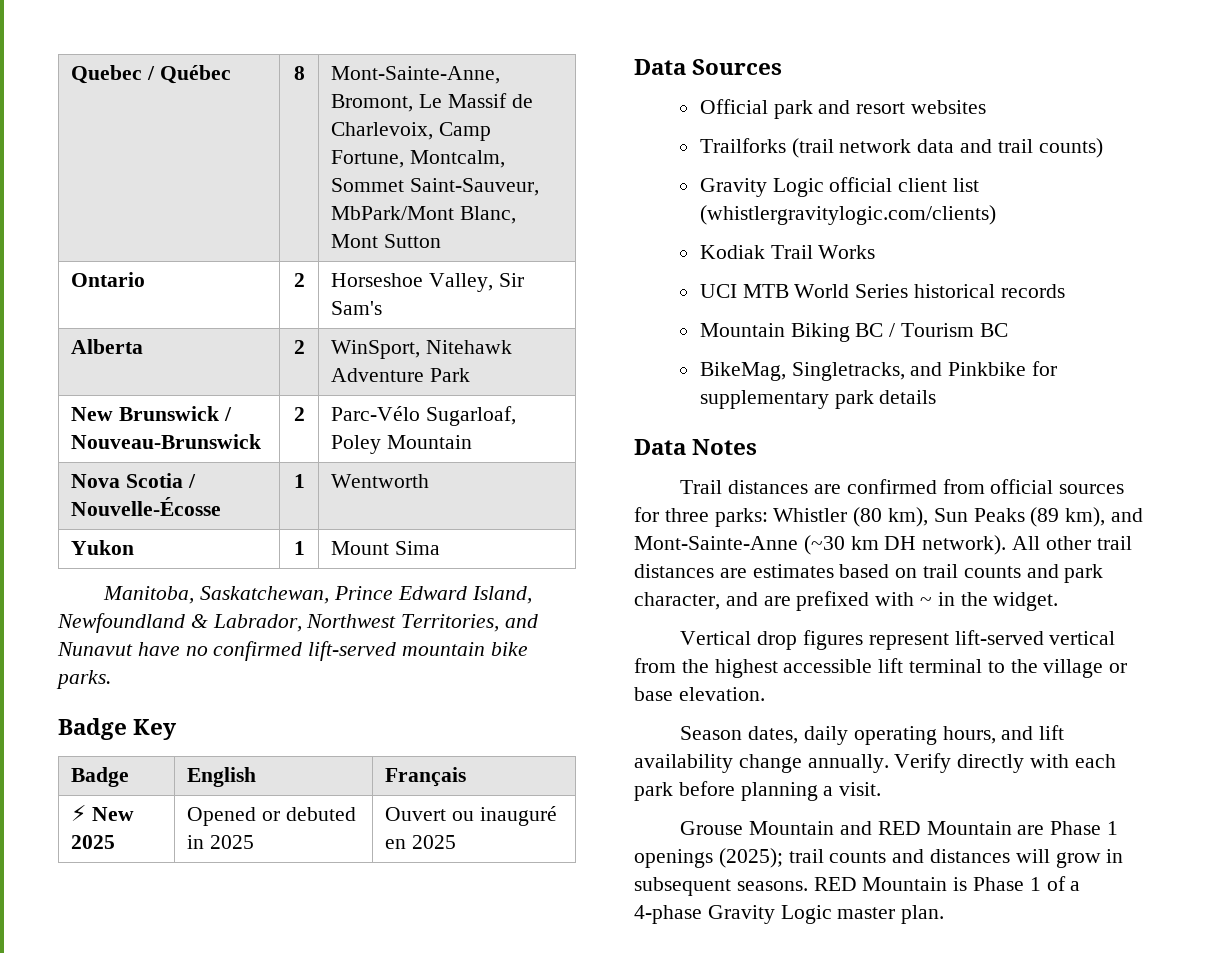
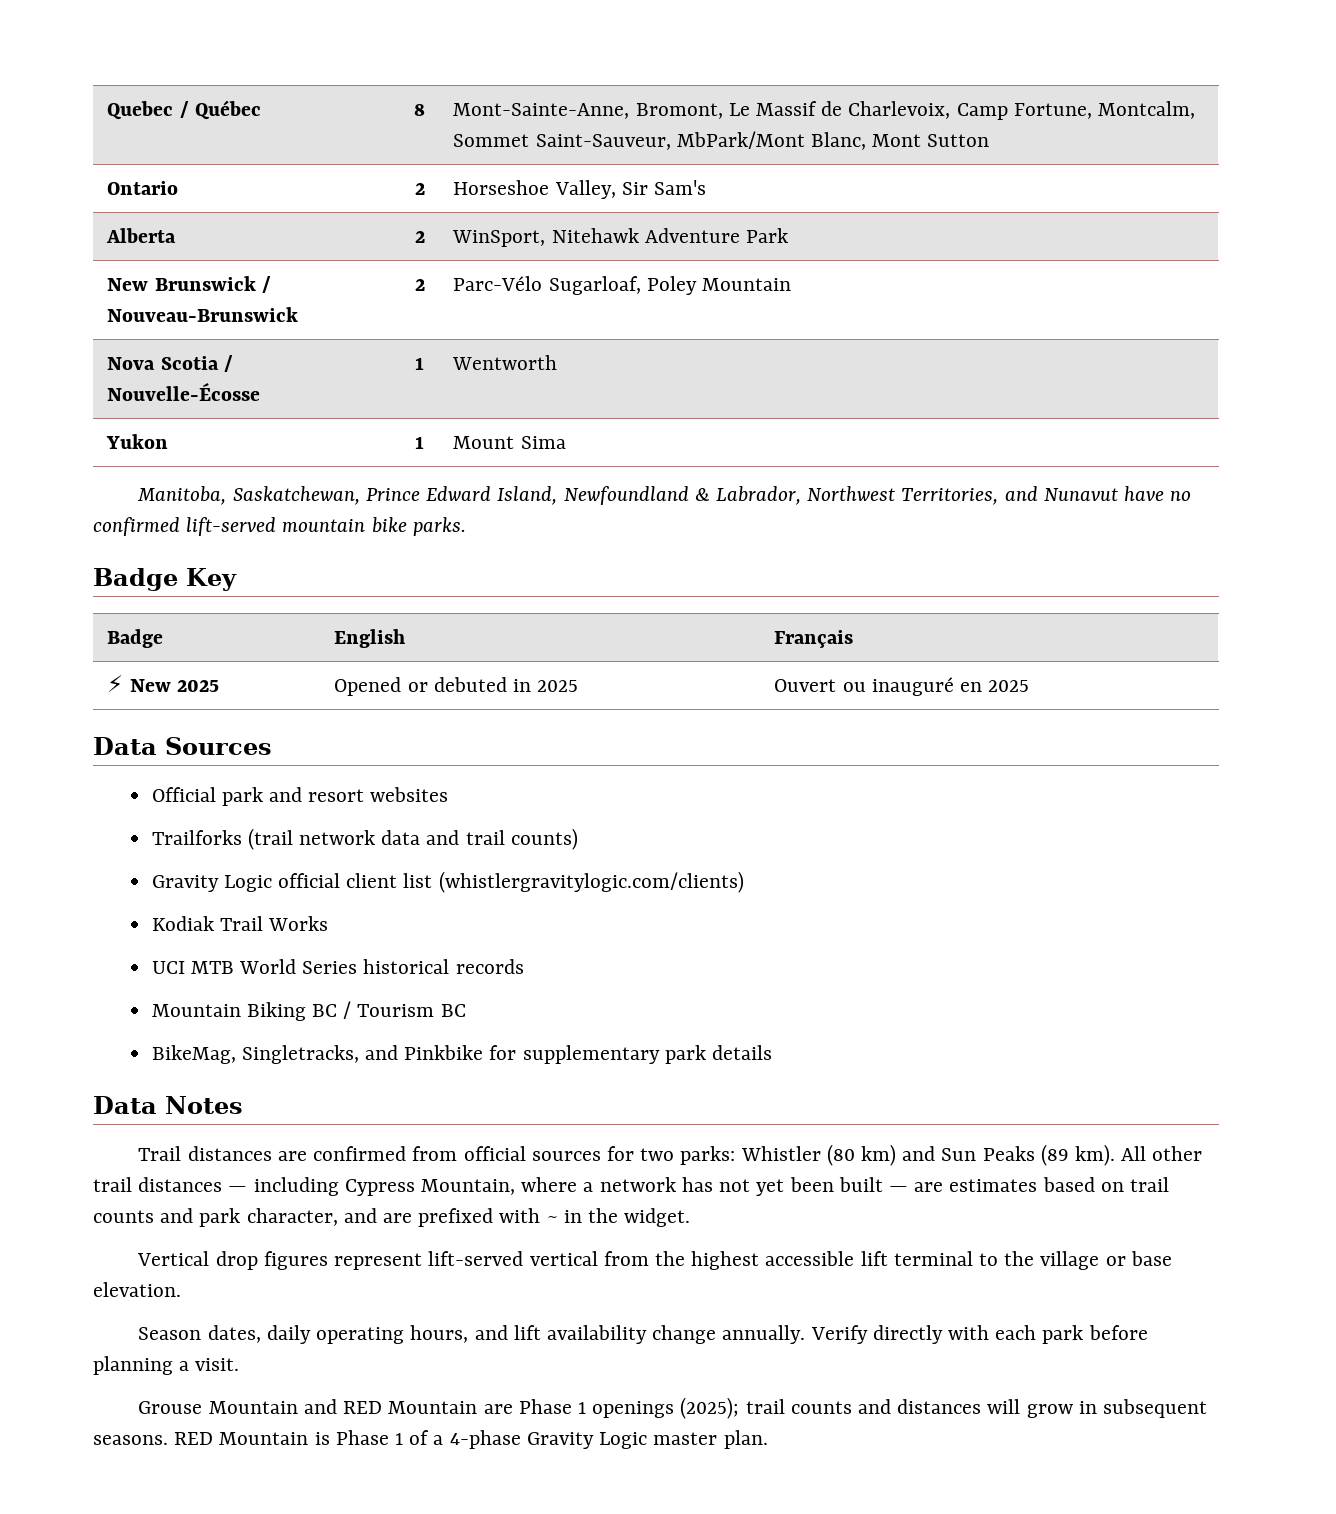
[664,508,709,522] three -> [640,1148,675,1161] two
[888,507,929,527] km), -> [860,1144,936,1166] km) and
[1065,507,1144,527] [634,535,1132,555] [634,564,714,578] km), and Mont-Sainte-Anne (~30 km DH network). All other trail distances -> [1075,1144,1203,1166] [93,1177,908,1196] km). All other trail distances — including Cypress Mountain, where a network has not yet been built —

